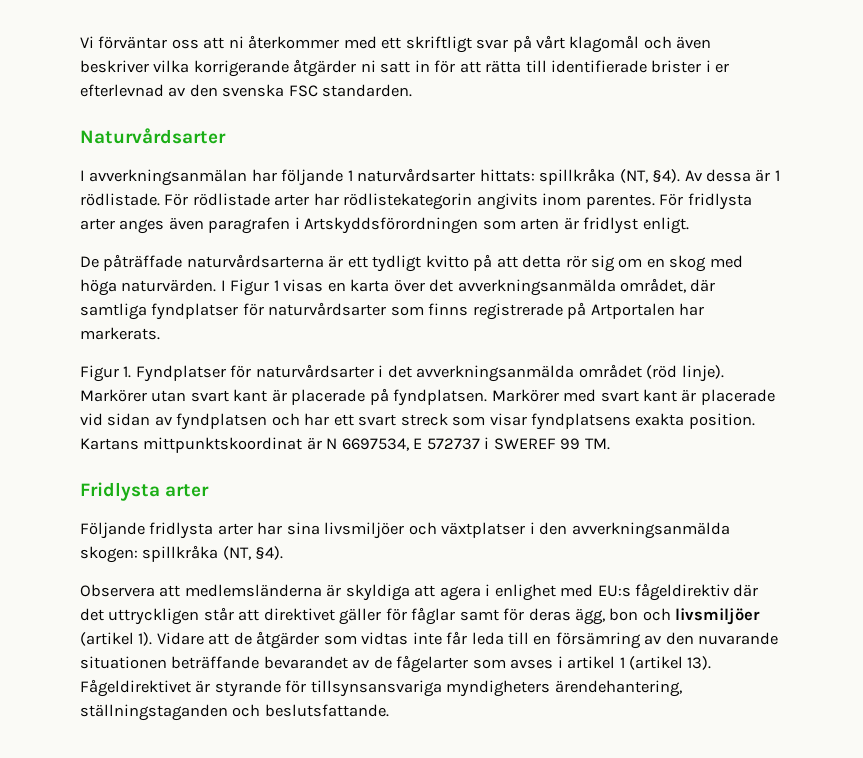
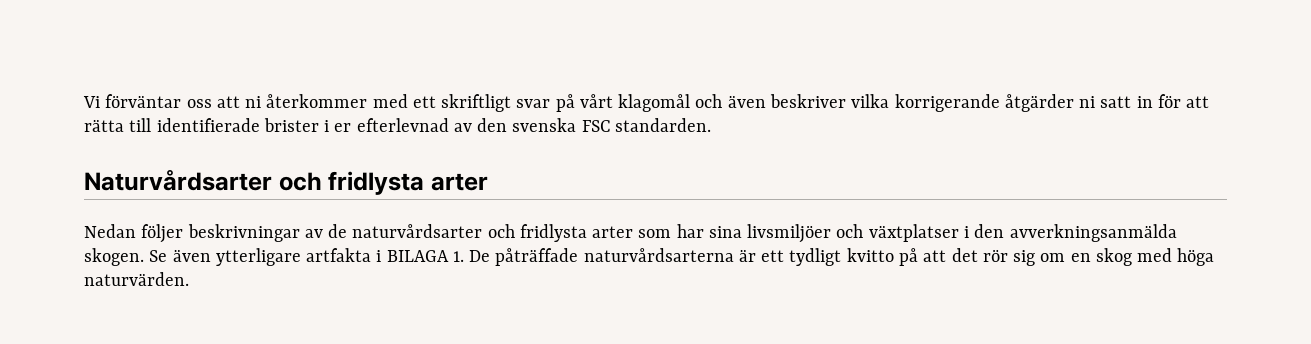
[80,168,780,186] [80,193,752,210] [80,217,689,234] // I avverkningsanmälan har följande 1 naturvårdsarter hittats: spillkråka (NT, §4). Av dessa är 1 rödlistade. För rödlistade arter har rödlistekategorin angivits inom parentes. För fridlysta arter anges även paragrafen i Artskyddsförordningen som arten är fridlyst enligt. // -> [278,171,488,195] [84,224,1177,243] [84,248,464,266] och fridlysta arter // Nedan följer beskrivningar av de naturvårdsarter och fridlysta arter som har sina livsmiljöer och växtplatser i den avverkningsanmälda skogen. Se även ytterligare artfakta i BILAGA 1.
[522,255,562,268] detta -> [951,248,978,262] det
[220,278,716,296] [80,302,705,320] [80,327,160,340] [80,364,724,382] [80,388,775,406] [80,413,755,430] [80,437,610,453] [80,482,210,501] [80,522,730,539] [80,545,284,563] [80,583,759,601] [80,607,761,625] [80,631,779,649] [80,655,712,673] [80,679,682,697] [80,704,389,721] I Figur 1 visas en karta över det avverkningsanmälda området, där samtliga fyndplatser för naturvårdsarter som finns registrerade på Artportalen har markerats. // Figur 1. Fyndplatser för naturvårdsarter i det avverkningsanmälda området (röd linje). Markörer utan svart kant är placerade på fyndplatsen. Markörer med svart kant är placerade vid sidan av fyndplatsen och har ett svart streck som visar fyndplatsens exakta position. Kartans mittpunktskoordinat är N 6697534, E 572737 i SWEREF 99 TM. // Fridlysta arter // Följande fridlysta arter har sina livsmiljöer och växtplatser i den avverkningsanmälda skogen: spillkråka (NT, §4). // Observera att medlemsländerna är skyldiga att agera i enlighet med EU:s fågeldirektiv där det uttryckligen står att direktivet gäller för fåglar samt för deras ägg, bon och livsmiljöer (artikel 1). Vidare att de åtgärder som vidtas inte får leda till en försämring av den nuvarande situationen beträffande bevarandet av de fågelarter som avses i artikel 1 (artikel 13). Fågeldirektivet är styrande för tillsynsansvariga myndigheters ärendehantering, ställningstaganden och beslutsfattande. -> (189, 279) none

